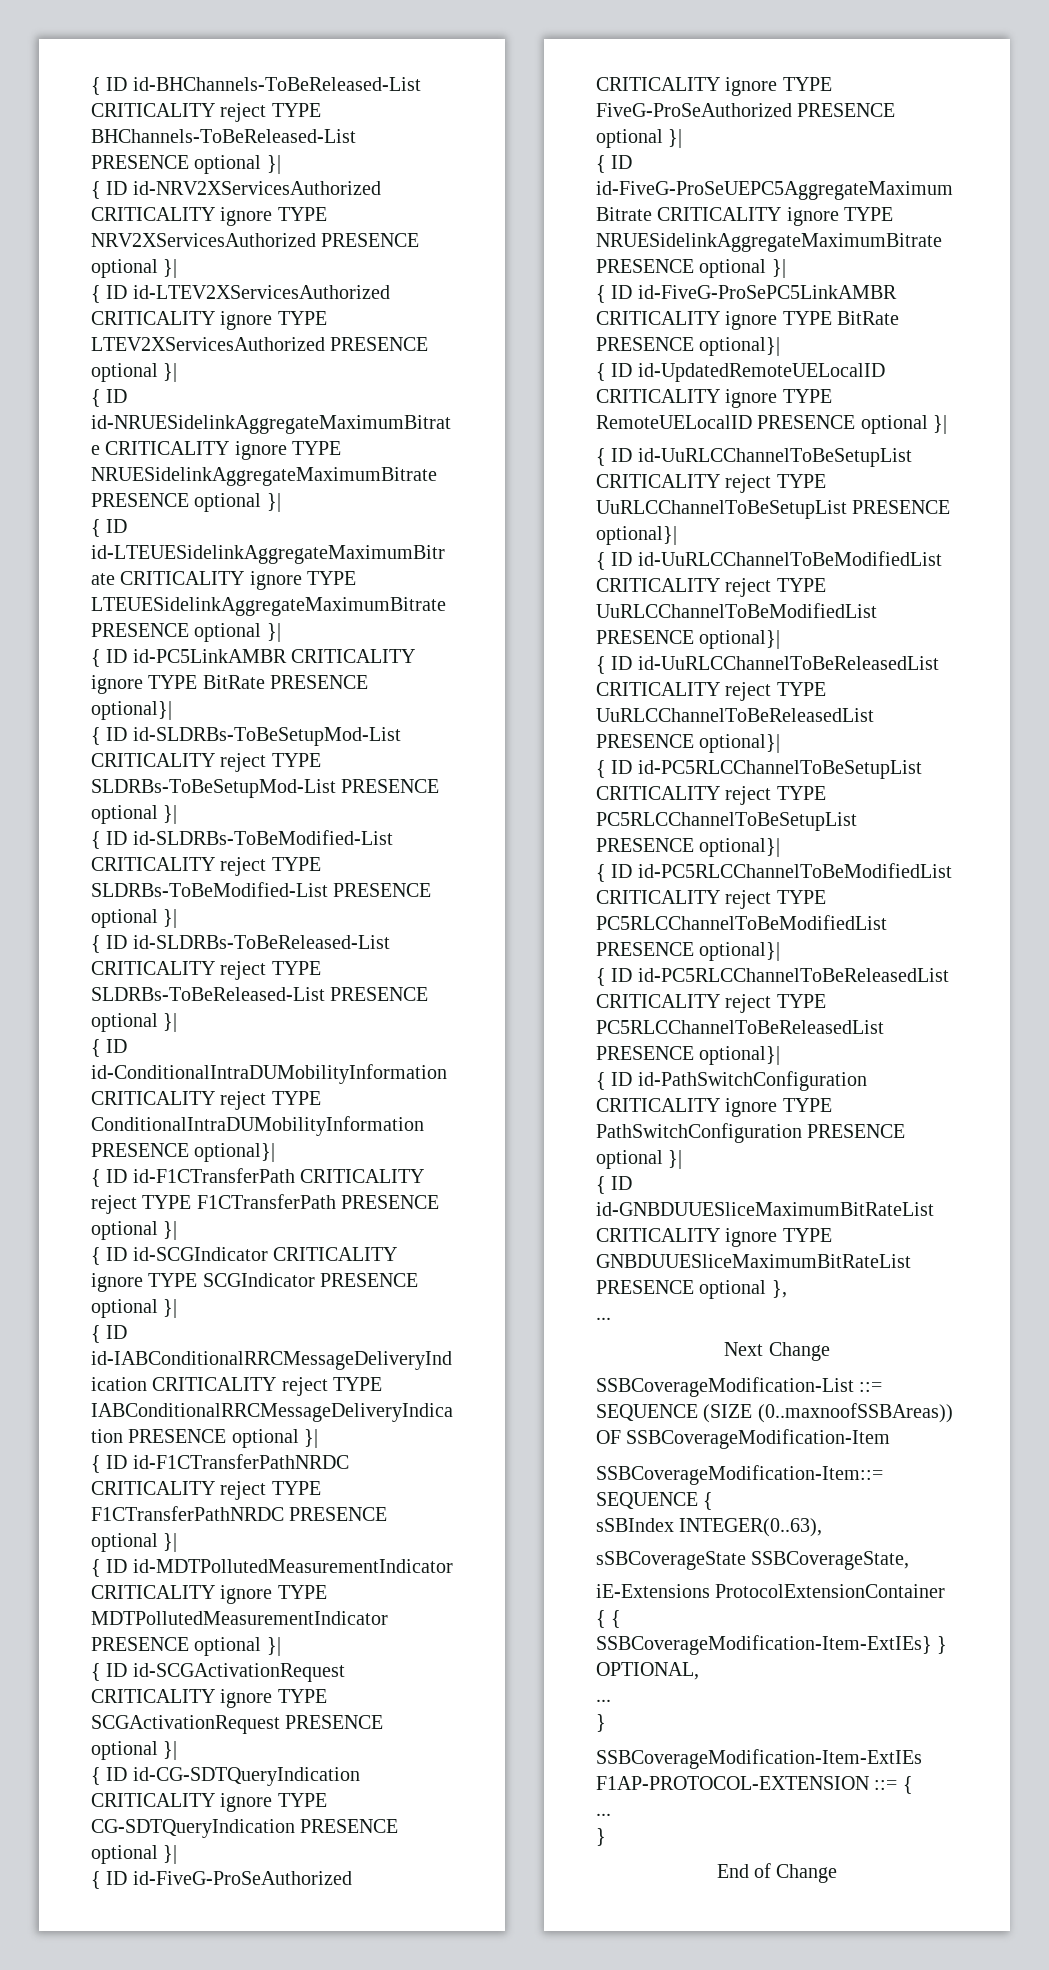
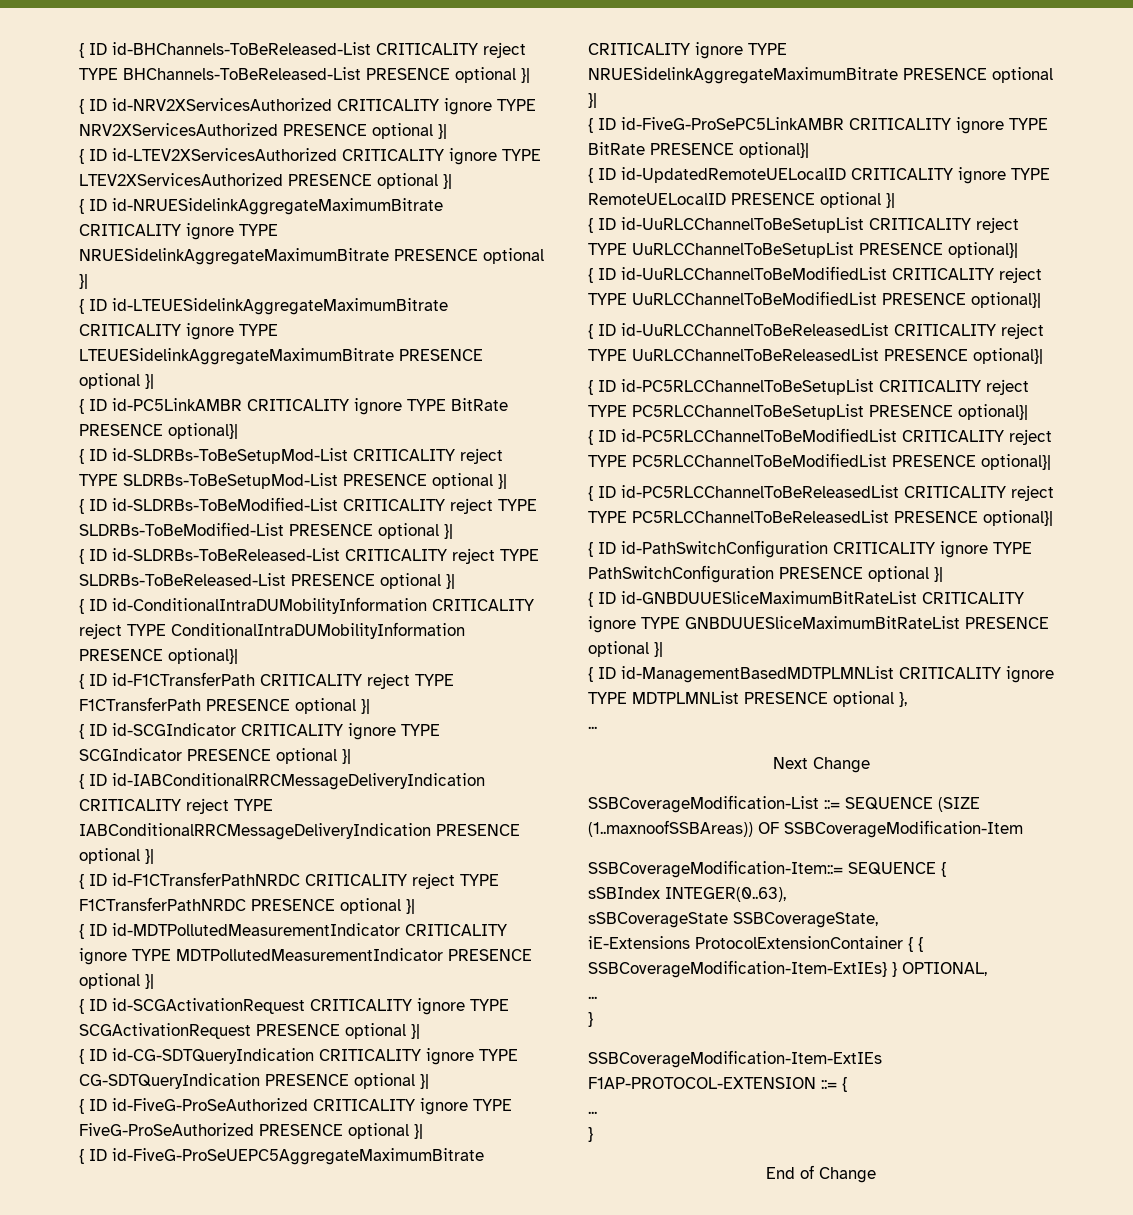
(767, 1289) none -> [654,642,663,657] [588,666,1054,683] [588,691,894,707] }| // { ID id-ManagementBasedMDTPLMNList CRITICALITY ignore TYPE MDTPLMNList PRESENCE optional
[757,1403,953,1423] (0..maxnoofSSBAreas)) -> [588,820,753,837] (1..maxnoofSSBAreas))

